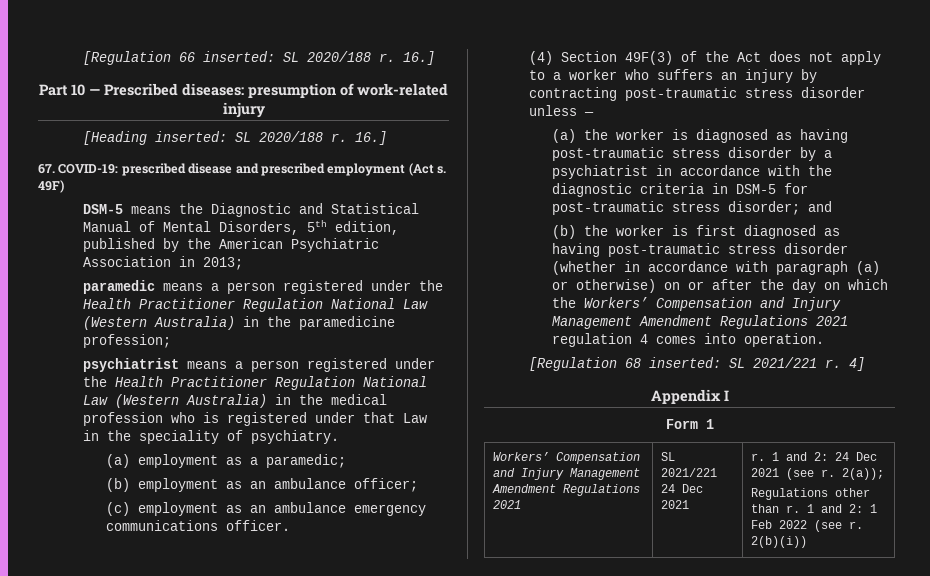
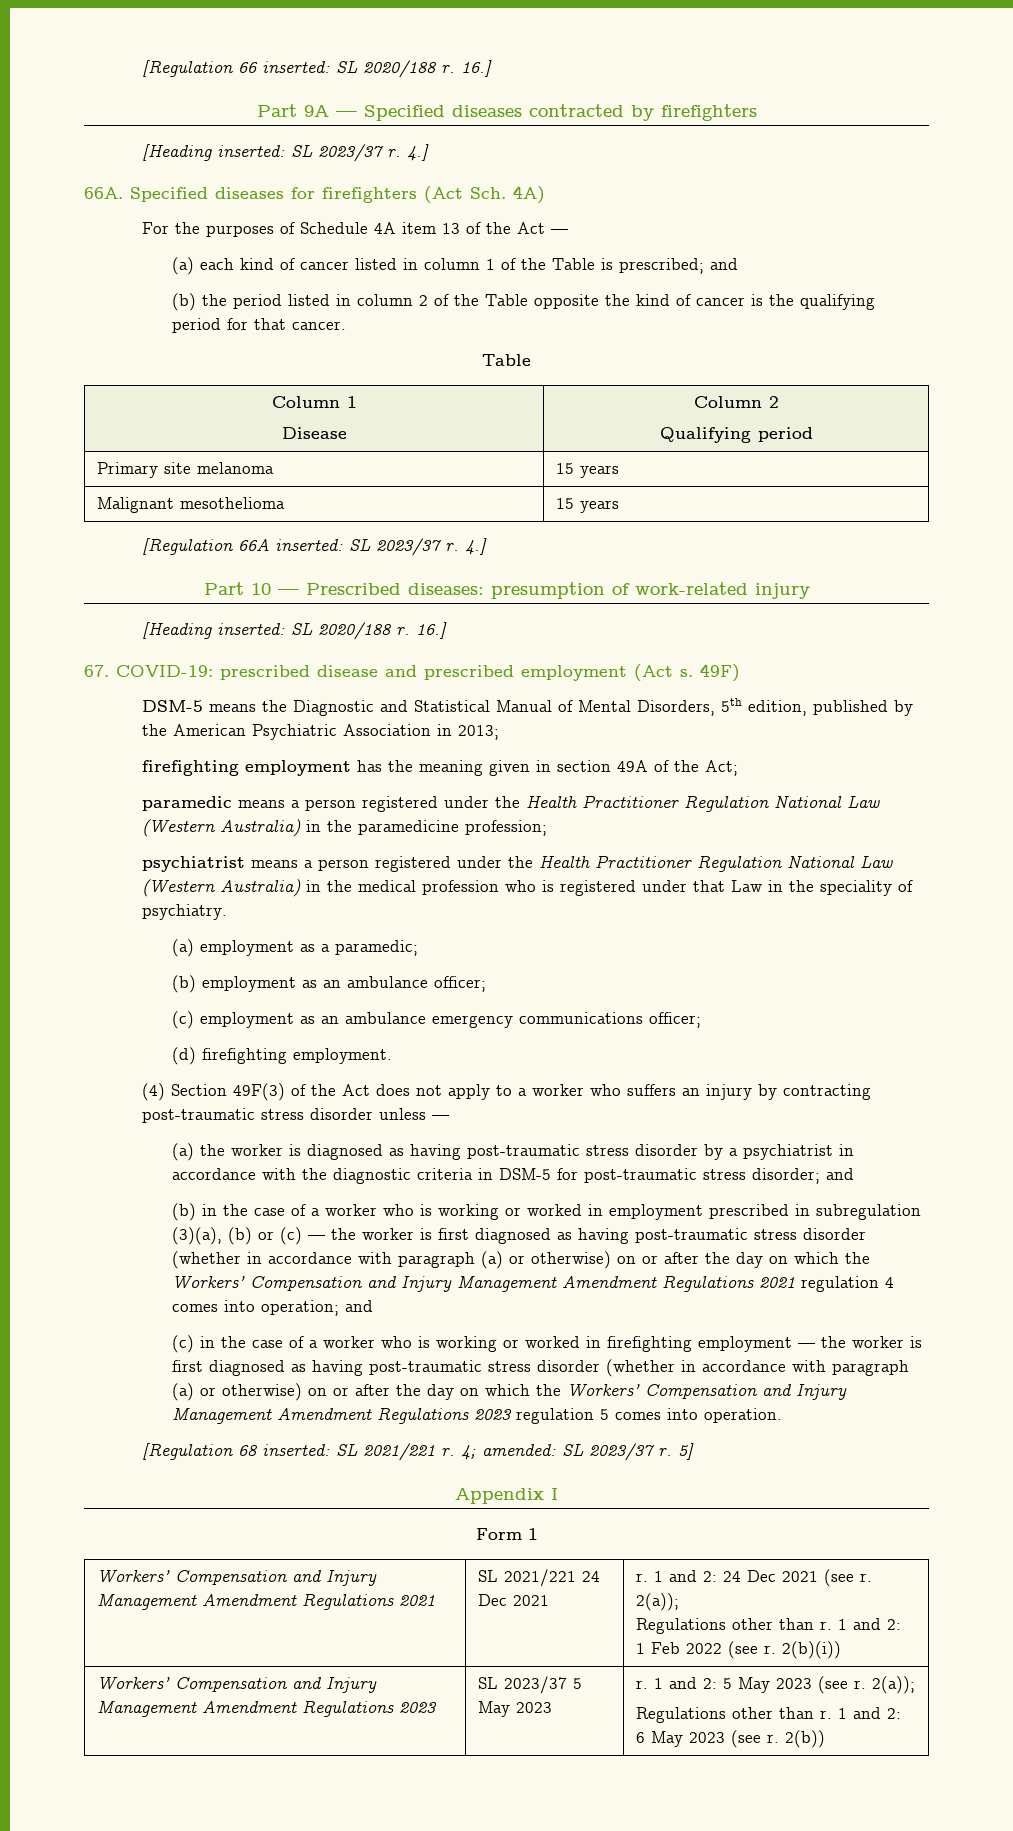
(436, 58) none -> [256,104,757,121] [142,144,430,162] [84,186,545,204] [142,222,569,237] [171,257,738,275] [171,293,875,311] [171,318,346,333] [482,354,531,366] [271,396,357,408] [281,427,347,439] [693,396,779,408] [659,427,813,443] [97,462,275,478] [556,463,620,478] [97,497,286,513] [556,498,620,513] [142,538,488,556] // Part 9A — Specified diseases contracted by firefighters // [Heading inserted: SL 2023/37 r. 4.] // 66A. Specified diseases for firefighters (Act Sch. 4A) // For the purposes of Schedule 4A item 13 of the Act — // (a) each kind of cancer listed in column 1 of the Table is prescribed; and // (b) the period listed in column 2 of the Table opposite the kind of cancer is the qualifying period for that cancer. // Table // Column 1 // Disease | Column 2 // Qualifying period // Primary site melanoma | 15 years // Malignant mesothelioma | 15 years // [Regulation 66A inserted: SL 2023/37 r. 4.]
(244, 263) none -> [142,760,739,776] // firefighting employment has the meaning given in section 49A of the Act;
[226,520,291,531] officer. -> [648,1012,701,1028] [171,1047,392,1065] officer; // (d) firefighting employment.
(577, 232) none -> [201,1204,921,1220] [171,1227,325,1245] in the case of a worker who is working or worked in employment prescribed in subregulation (3)(a), (b) or (c) —
(737, 338) none -> [260,1300,373,1316] [171,1335,922,1353] [171,1359,909,1377] [171,1383,847,1401] [171,1407,698,1424] operation; and // (c) in the case of a worker who is working or worked in firefighting employment — the worker is first diagnosed as having post-traumatic stress disorder (whether in accordance with paragraph (a) or otherwise) on or after the day on which the Workers’ Compensation and Injury Management Amendment Regulations 2023 regulation 5 comes into
[849,357,866,371] 4] -> [461,1443,695,1461] 4; amended: SL 2023/37 r. 5]
(808, 542) none -> [97,1676,378,1693] [97,1700,438,1717] [478,1676,583,1694] [478,1701,553,1717] [636,1676,916,1694] [636,1707,902,1723] [636,1730,826,1748] // Workers’ Compensation and Injury Management Amendment Regulations 2023 | SL 2023/37 5 May 2023 | r. 1 and 2: 5 May 2023 (see r. 2(a)); // Regulations other than r. 1 and 2: 6 May 2023 (see r. 2(b))

